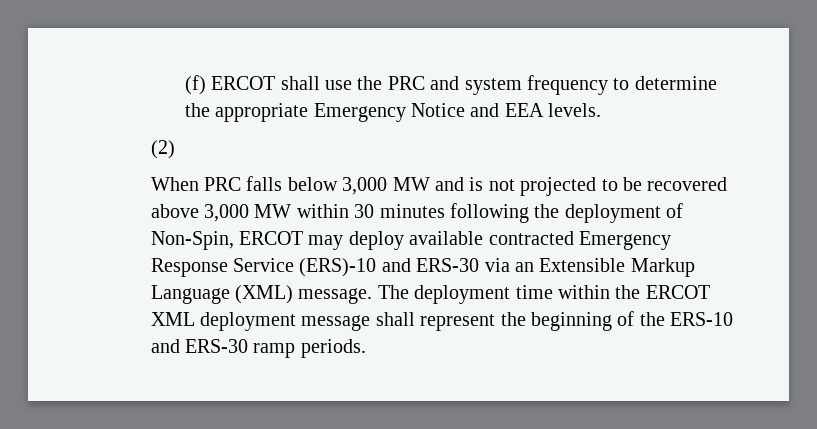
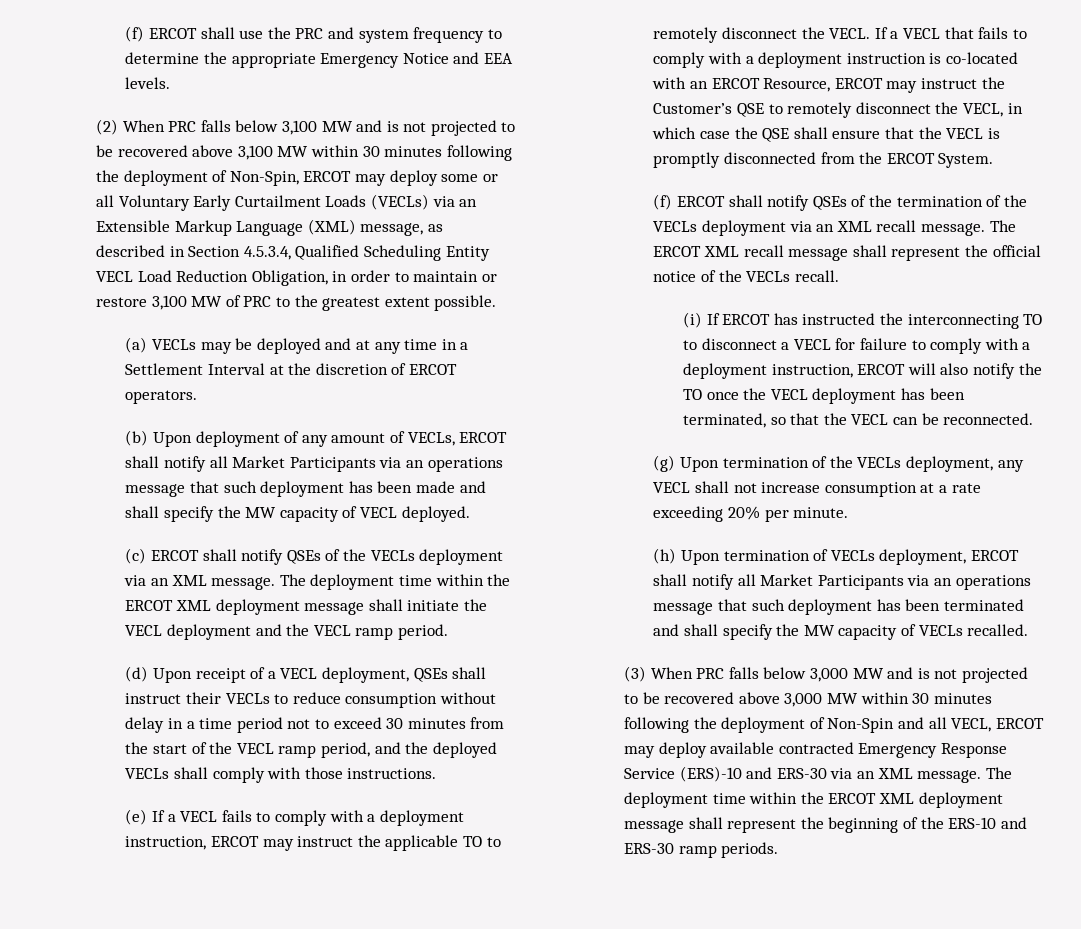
(175, 149) // -> [122,120,516,136] [95,145,512,161] [95,170,498,186] [95,194,478,211] [95,219,443,236] [95,245,490,261] [95,270,497,286] [95,295,497,311] [125,337,469,354] [125,363,458,375] [125,390,198,404] [125,430,508,447] [125,456,503,472] [125,481,486,497] [125,506,470,522] [125,548,504,565] [124,574,511,590] [125,599,488,615] [125,624,449,640] [125,666,487,683] [125,692,497,708] [125,717,505,733] [125,742,497,758] [125,767,437,783] [125,809,464,826] [125,835,501,851] [653,27,1027,43] [653,52,1019,68] [652,77,1005,93] [653,102,1023,118] [652,127,1000,142] [653,152,994,168] [653,194,1027,211] [653,220,1016,236] [653,245,1041,261] [653,270,839,282] [682,312,1043,329] [682,338,1031,354] [682,363,1042,379] [682,388,965,404] [682,413,1034,428] [653,455,1024,472] [653,481,981,497] [653,506,849,522] [653,548,1020,565] [653,574,1031,590] [653,599,1025,615] [653,624,1029,640] [623,666,646,682] When PRC falls below 3,100 MW and is not projected to be recovered above 3,100 MW within 30 minutes following the deployment of Non-Spin, ERCOT may deploy some or all Voluntary Early Curtailment Loads (VECLs) via an Extensible Markup Language (XML) message, as described in Section 4.5.3.4, Qualified Scheduling Entity VECL Load Reduction Obligation, in order to maintain or restore 3,100 MW of PRC to the greatest extent possible. // (a) VECLs may be deployed and at any time in a Settlement Interval at the discretion of ERCOT operators. // (b) Upon deployment of any amount of VECLs, ERCOT shall notify all Market Participants via an operations message that such deployment has been made and shall specify the MW capacity of VECL deployed. // (c) ERCOT shall notify QSEs of the VECLs deployment via an XML message. The deployment time within the ERCOT XML deployment message shall initiate the VECL deployment and the VECL ramp period. // (d) Upon receipt of a VECL deployment, QSEs shall instruct their VECLs to reduce consumption without delay in a time period not to exceed 30 minutes from the start of the VECL ramp period, and the deployed VECLs shall comply with those instructions. // (e) If a VECL fails to comply with a deployment instruction, ERCOT may instruct the applicable TO to remotely disconnect the VECL. If a VECL that fails to comply with a deployment instruction is co-located with an ERCOT Resource, ERCOT may instruct the Customer’s QSE to remotely disconnect the VECL, in which case the QSE shall ensure that the VECL is promptly disconnected from the ERCOT System. // (f) ERCOT shall notify QSEs of the termination of the VECLs deployment via an XML recall message. The ERCOT XML recall message shall represent the official notice of the VECLs recall. // (i) If ERCOT has instructed the interconnecting TO to disconnect a VECL for failure to comply with a deployment instruction, ERCOT will also notify the TO once the VECL deployment has been terminated, so that the VECL can be reconnected. // (g) Upon termination of the VECLs deployment, any VECL shall not increase consumption at a rate exceeding 20% per minute. // (h) Upon termination of VECLs deployment, ERCOT shall notify all Market Participants via an operations message that such deployment has been terminated and shall specify the MW capacity of VECLs recalled. // (3)
[150,231,234,250] Non-Spin, -> [827,717,992,733] Non-Spin and all VECL,
[539,258,695,277] [150,285,293,304] Extensible Markup Language (XML) -> [877,768,913,779] XML

